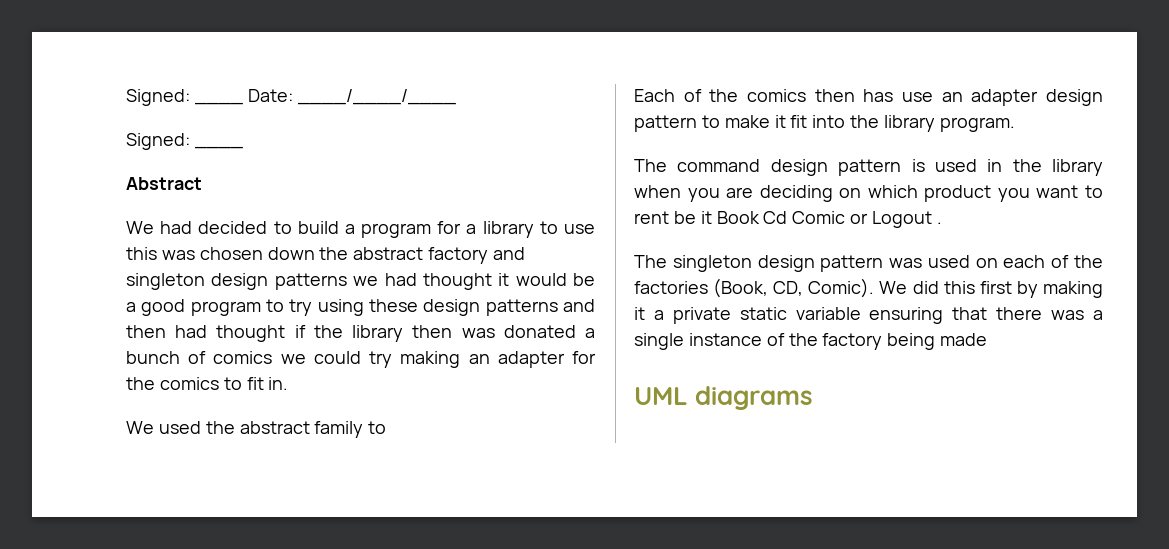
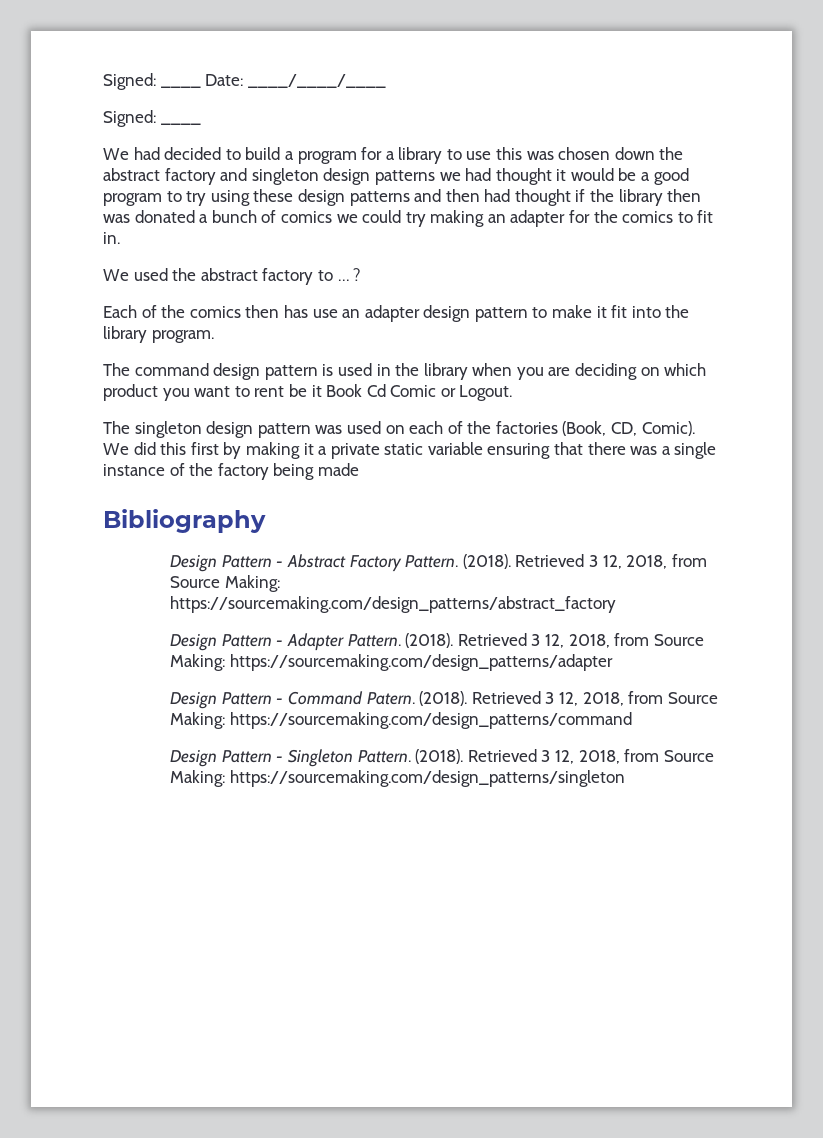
[126,177,202,190] // Abstract -> (201, 124) none
[314,421,387,438] family to -> [262,268,362,285] factory to … ?
[872,211,942,228] Logout . -> [459,385,513,401] Logout.
[634,386,814,410] UML diagrams -> [103,509,266,533] [170,554,707,572] [170,575,280,592] [170,596,617,613] [170,633,704,651] [170,654,613,671] [170,691,718,709] [170,712,632,729] [170,749,714,767] [170,770,625,787] Bibliography // Design Pattern - Abstract Factory Pattern. (2018). Retrieved 3 12, 2018, from Source Making: https://sourcemaking.com/design_patterns/abstract_factory // Design Pattern - Adapter Pattern. (2018). Retrieved 3 12, 2018, from Source Making: https://sourcemaking.com/design_patterns/adapter // Design Pattern - Command Patern. (2018). Retrieved 3 12, 2018, from Source Making: https://sourcemaking.com/design_patterns/command // Design Pattern - Singleton Pattern. (2018). Retrieved 3 12, 2018, from Source Making: https://sourcemaking.com/design_patterns/singleton

